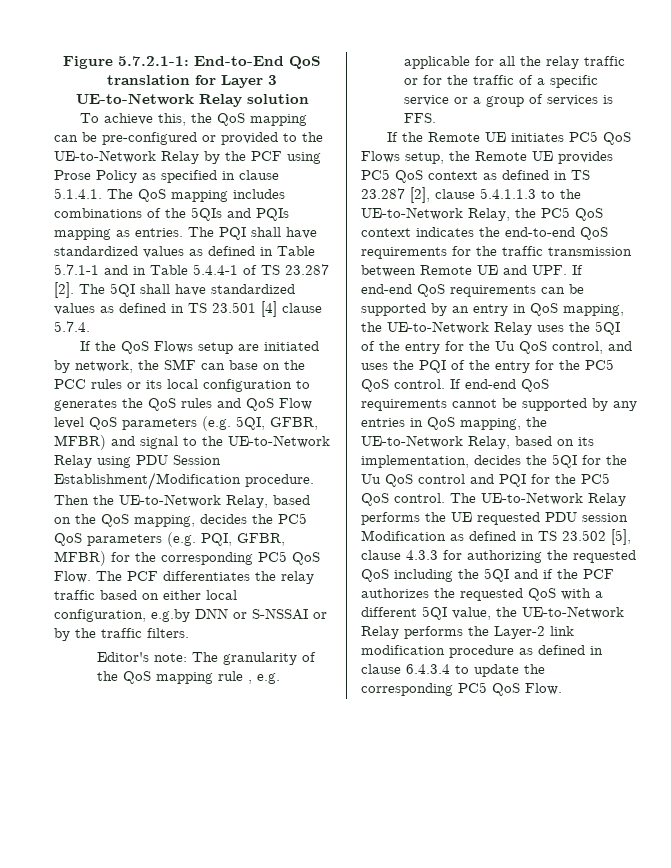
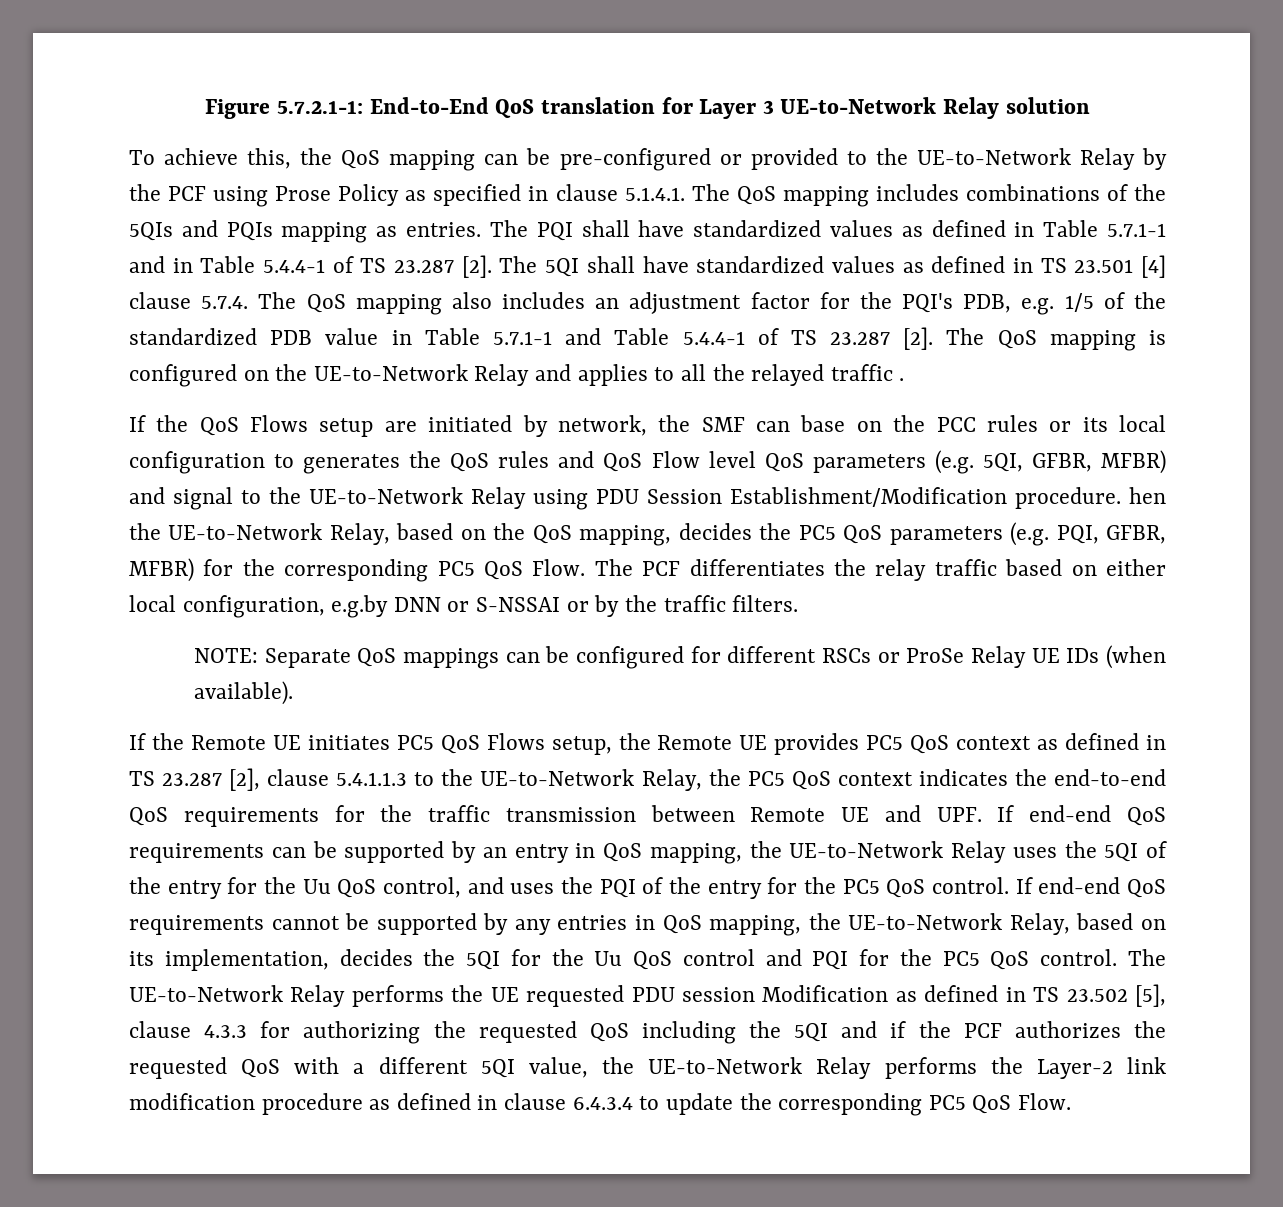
(90, 326) none -> [258,292,1166,315] [129,327,1166,351] [129,364,905,387] The QoS mapping also includes an adjustment factor for the PQI's PDB, e.g. 1/5 of the standardized PDB value in Table 5.7.1-1 and Table 5.4.4-1 of TS 23.287 [2]. The QoS mapping is configured on the UE-to-Network Relay and applies to all the relayed traffic .
[54,495,89,505] Then -> [1129,487,1166,504] hen
[96,652,316,665] [96,671,280,684] [403,56,625,69] [403,75,598,88] [403,94,613,107] [403,113,436,123] Editor's note: The granularity of the QoS mapping rule , e.g. applicable for all the relay traffic or for the traffic of a specific service or a group of services is FFS. -> [193,645,1167,669] [193,681,293,705] NOTE: Separate QoS mappings can be configured for different RSCs or ProSe Relay UE IDs (when available).

